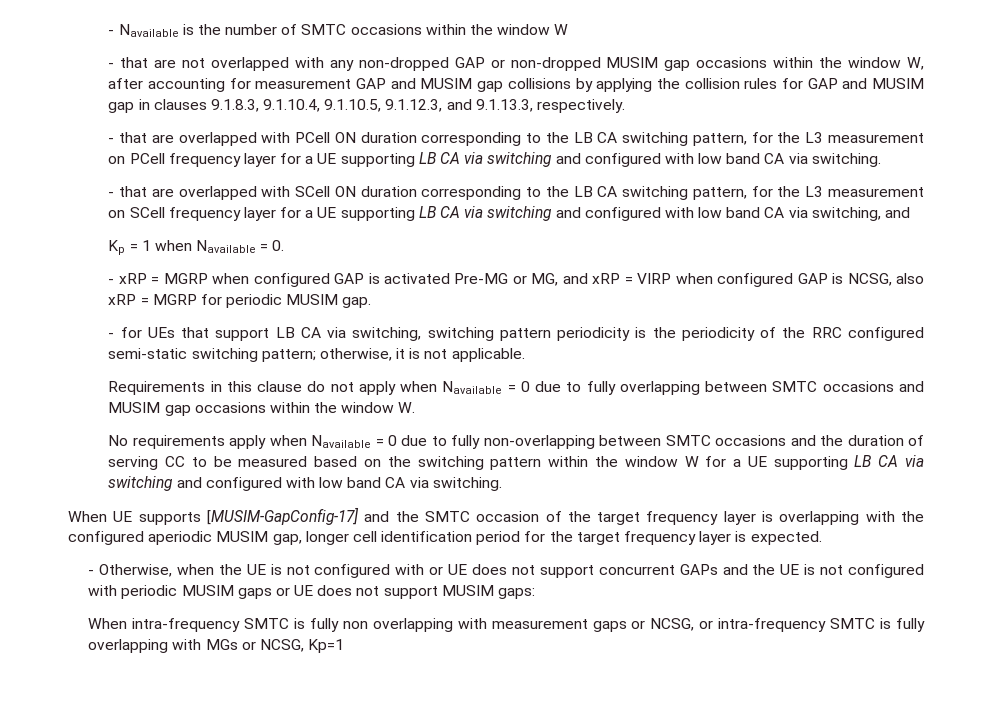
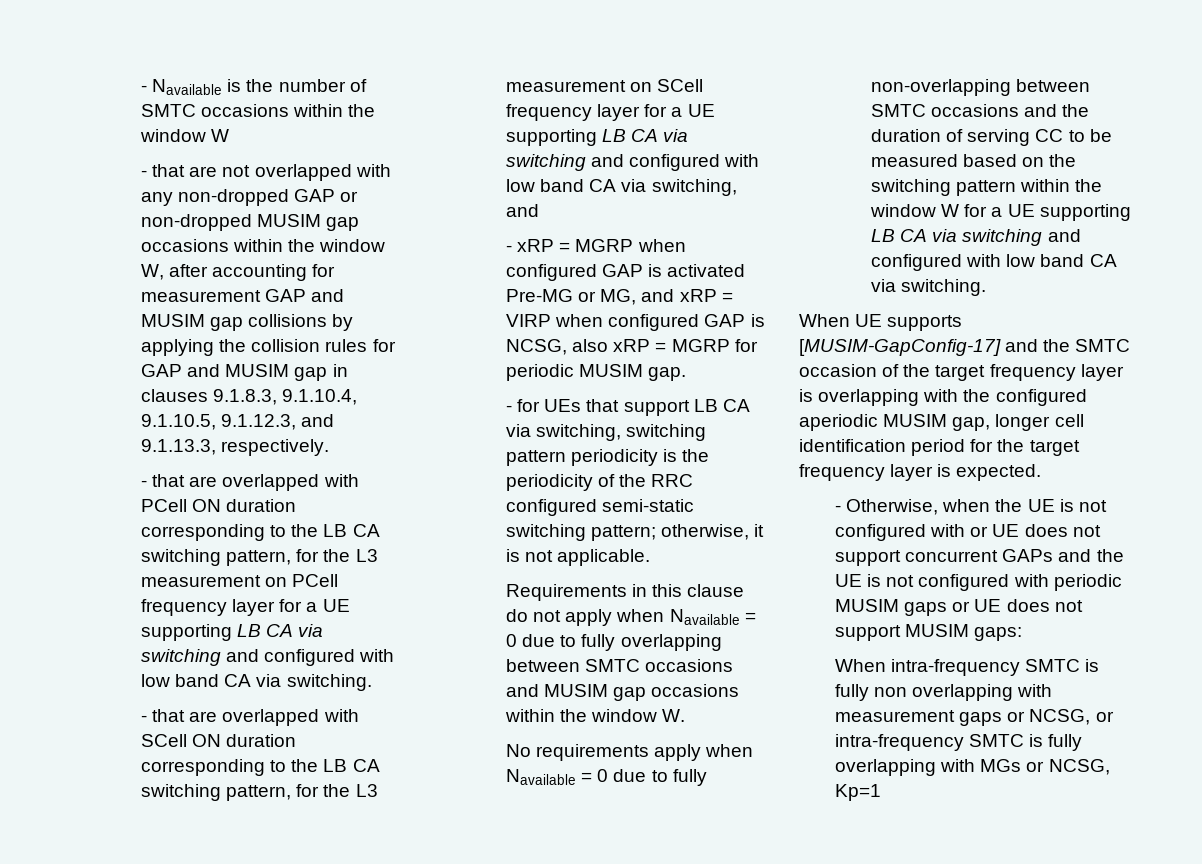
[108,240,285,255] // Kp = 1 when Navailable = 0. -> (540, 210) none

